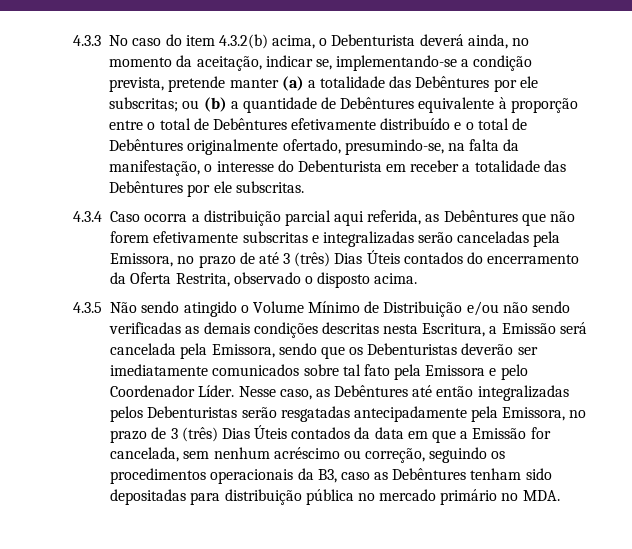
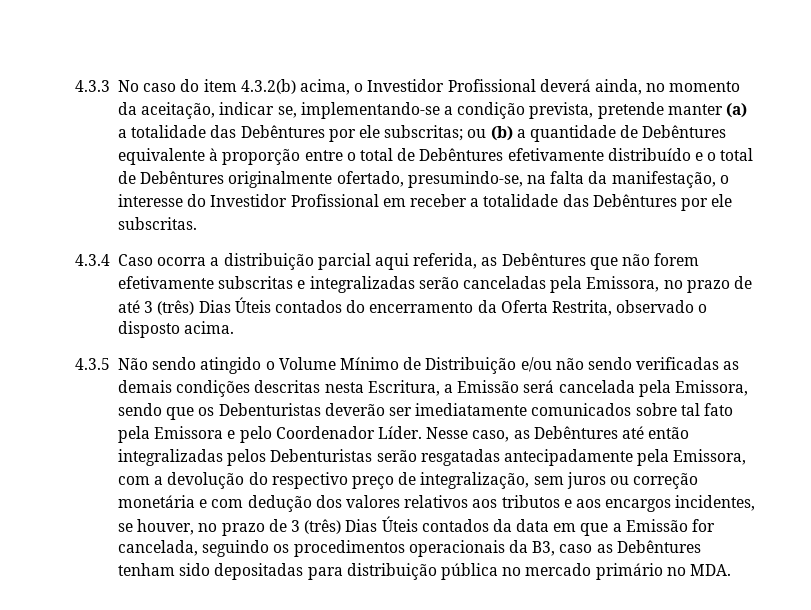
[331,34,416,46] Debenturista -> [367,79,536,92] Investidor Profissional
[297,160,382,172] Debenturista -> [210,194,379,207] Investidor Profissional
(566, 414) none -> [118,472,699,489] [118,495,756,512] [118,519,195,535] com a devolução do respectivo preço de integralização, sem juros ou correção monetária e com dedução dos valores relativos aos tributos e aos encargos incidentes, se houver,
[183,447,426,463] sem nenhum acréscimo ou correção, -> (199, 548) none

